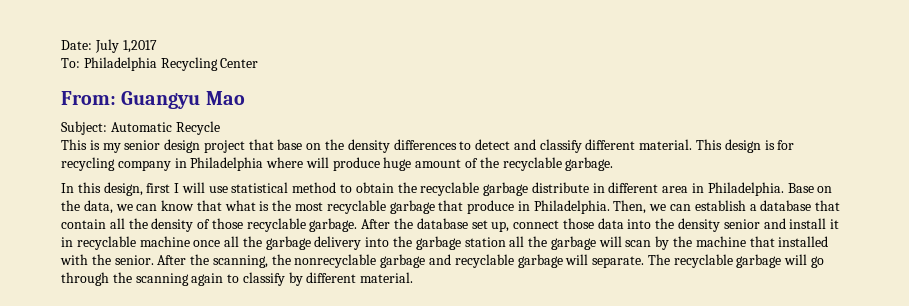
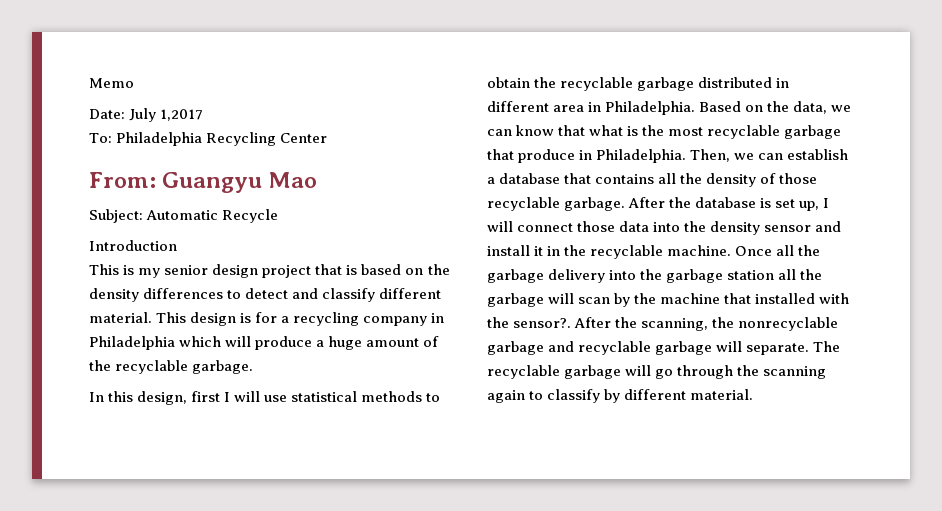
(61, 45) none -> [89,78,134,88] Memo //
(220, 128) none -> [89,240,177,251] // Introduction
[277,139,303,150] base -> [346,264,402,275] is based
(795, 145) none -> [281,316,290,323] a
[266,157,304,168] where -> [179,336,222,347] which
(380, 164) none -> [316,340,325,347] a
[292,182,337,193] method -> [361,391,423,402] methods
[531,182,589,193] distribute -> [698,77,773,88] distributed
[787,183,814,193] Base -> [699,101,742,112] Based
[61,219,106,229] contain -> [595,174,655,184] contains
(468, 223) none -> [760,198,772,208] is
(510, 226) none -> [823,198,830,208] [487,221,513,232] I will
[723,219,760,229] senior -> [764,225,812,232] sensor
[76,236,221,250] recyclable machine once -> [564,245,773,259] the recyclable machine. Once
[114,255,154,265] senior. -> [513,318,572,328] sensor?.

